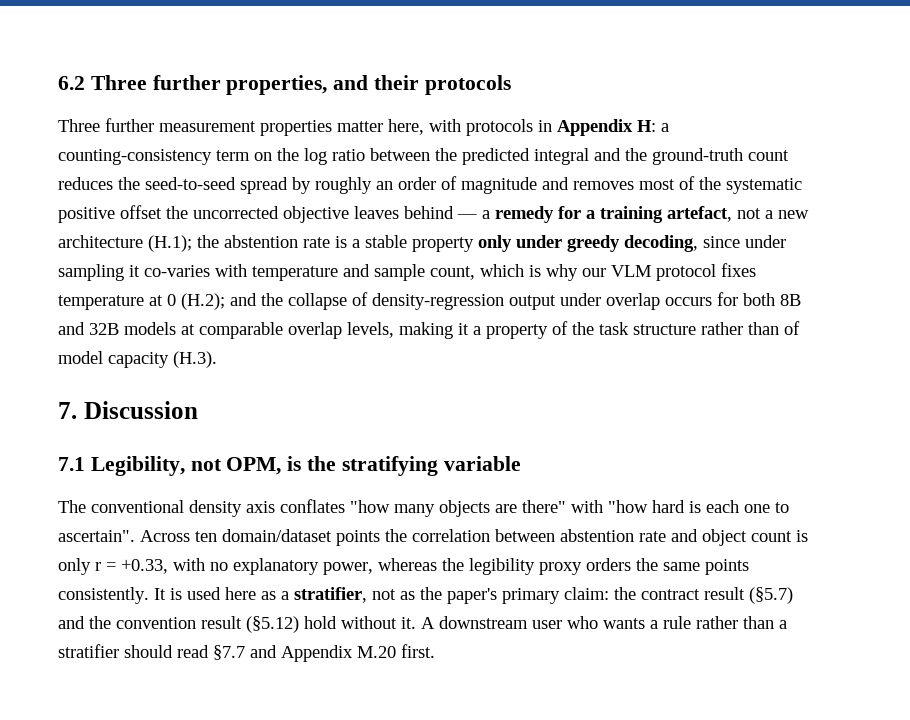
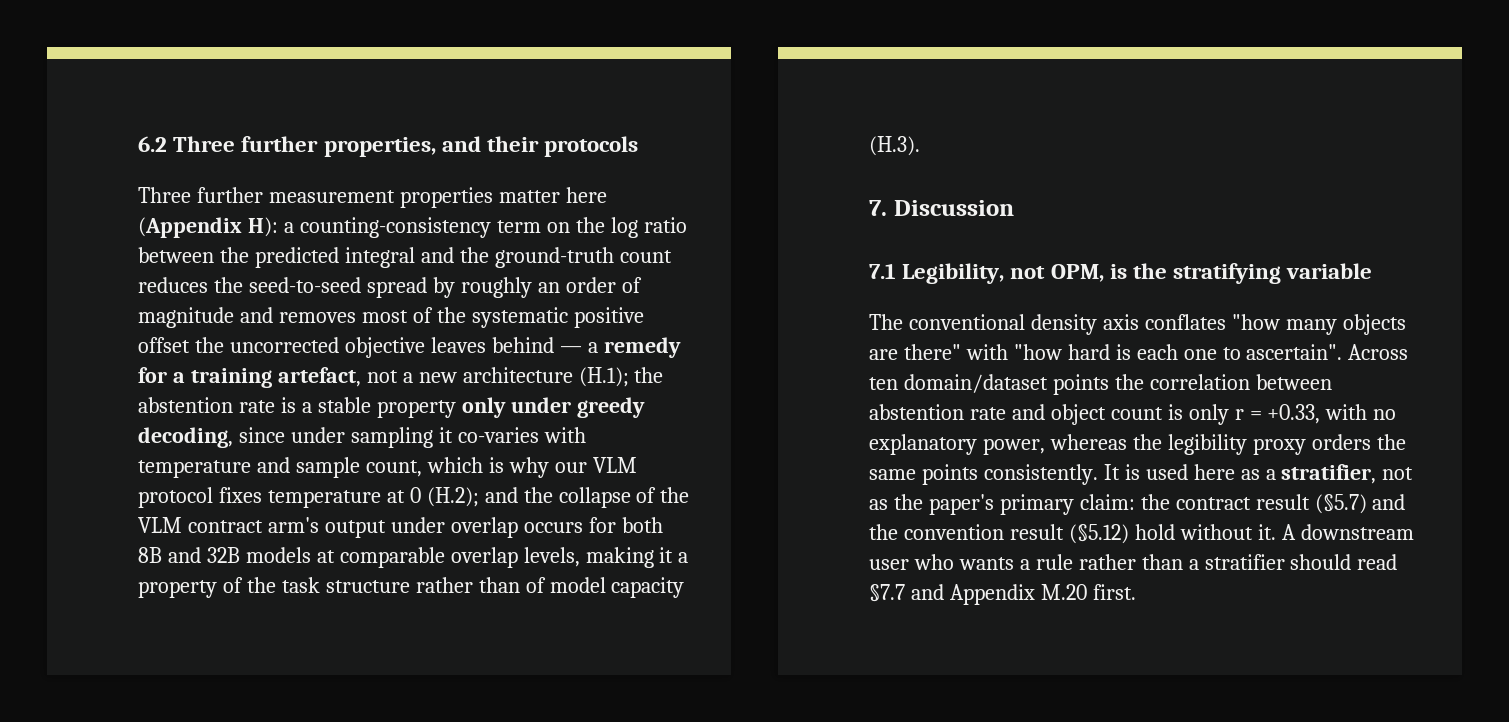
[388,119,656,136] here, with protocols in Appendix H: -> [565,187,607,203] [138,217,278,238] here (Appendix H):
[372,293,504,310] density-regression -> [660,487,690,503] [138,517,319,533] the VLM contract arm's

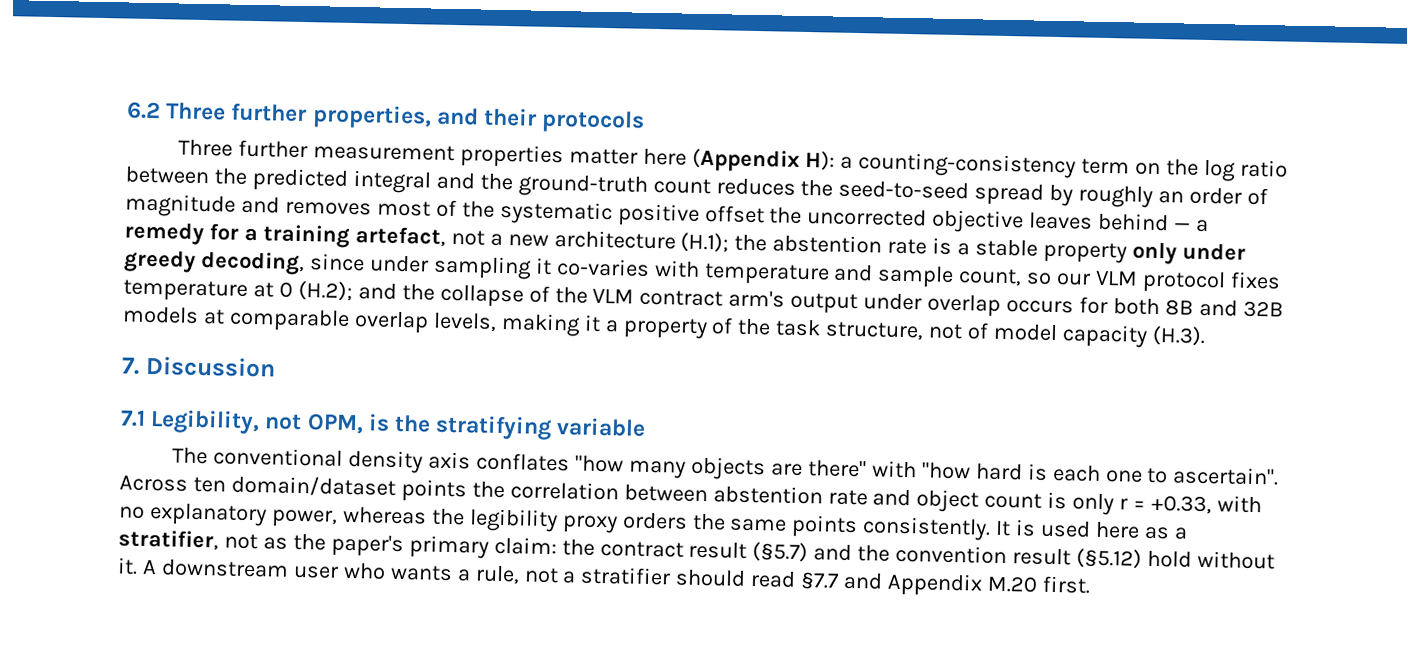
[426,457,549,478] which is why -> [1026,272,1053,285] so
[325,577,520,593] structure rather than -> [825,321,964,341] structure, not
[1035,554,1183,570] rule rather than -> [474,565,559,585] rule, not

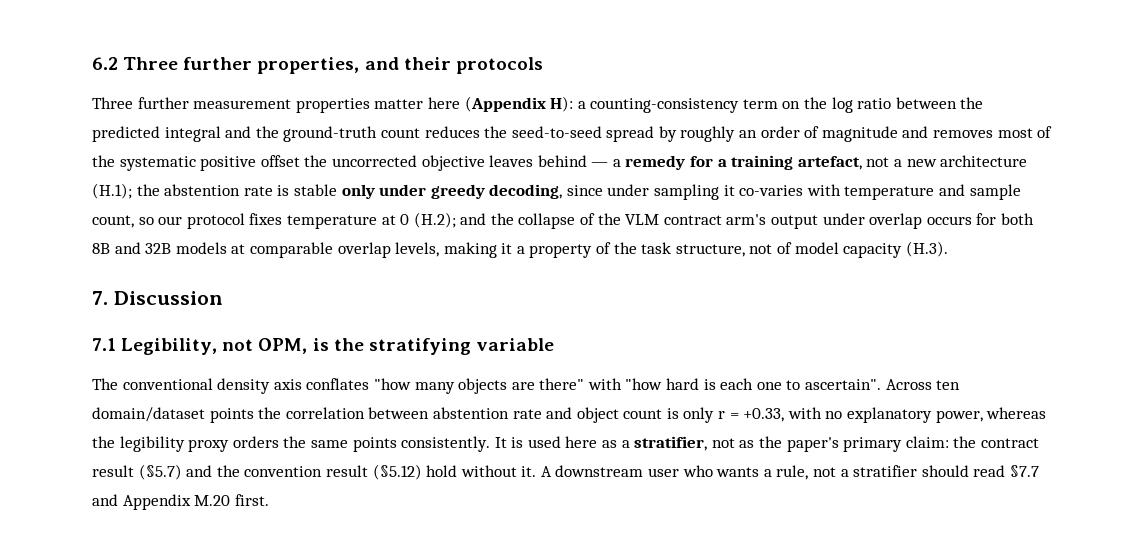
[957,239,1128,264] a stable property -> [293,184,337,196] stable
[1095,270,1139,286] VLM -> (183, 220) none

